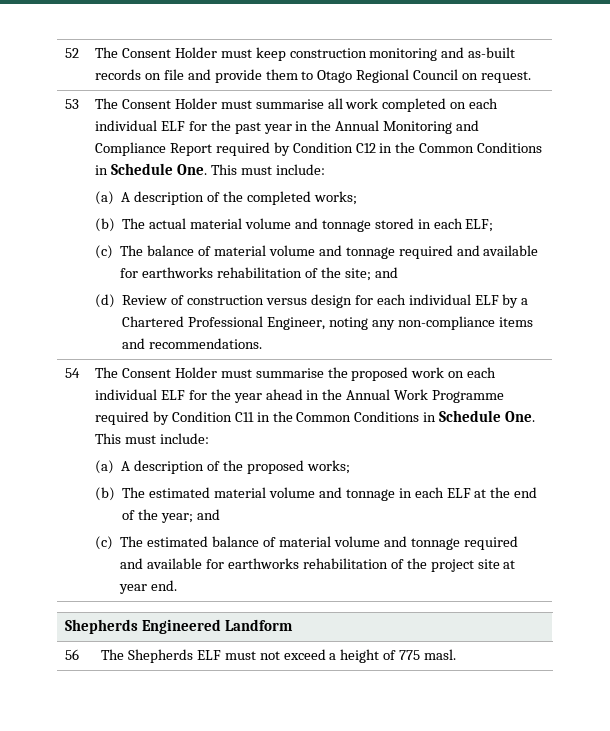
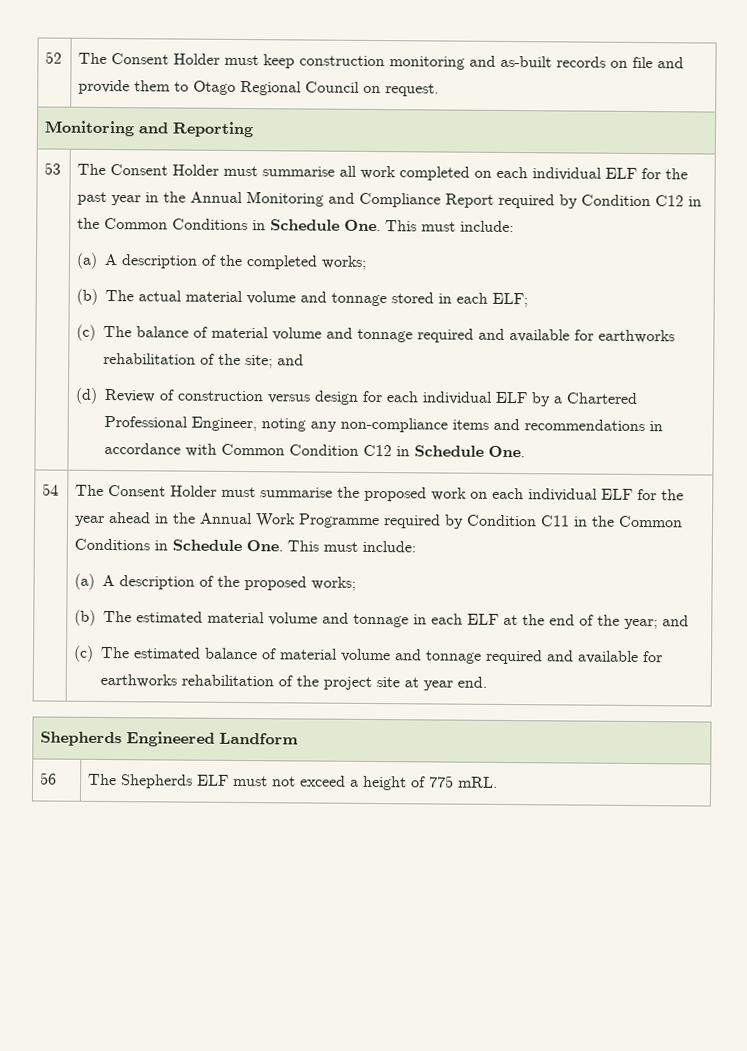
(532, 77) none -> [44,120,255,138] // Monitoring and Reporting
[149,338,263,349] recommendations. -> [524,419,664,432] [104,442,526,458] recommendations in accordance with Common Condition C12 in Schedule One.
[424,649,457,660] masl. -> [458,776,499,788] mRL.

